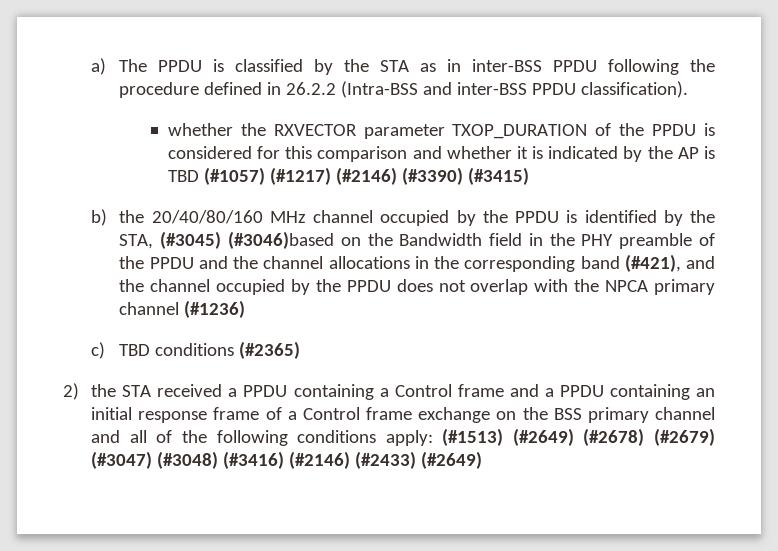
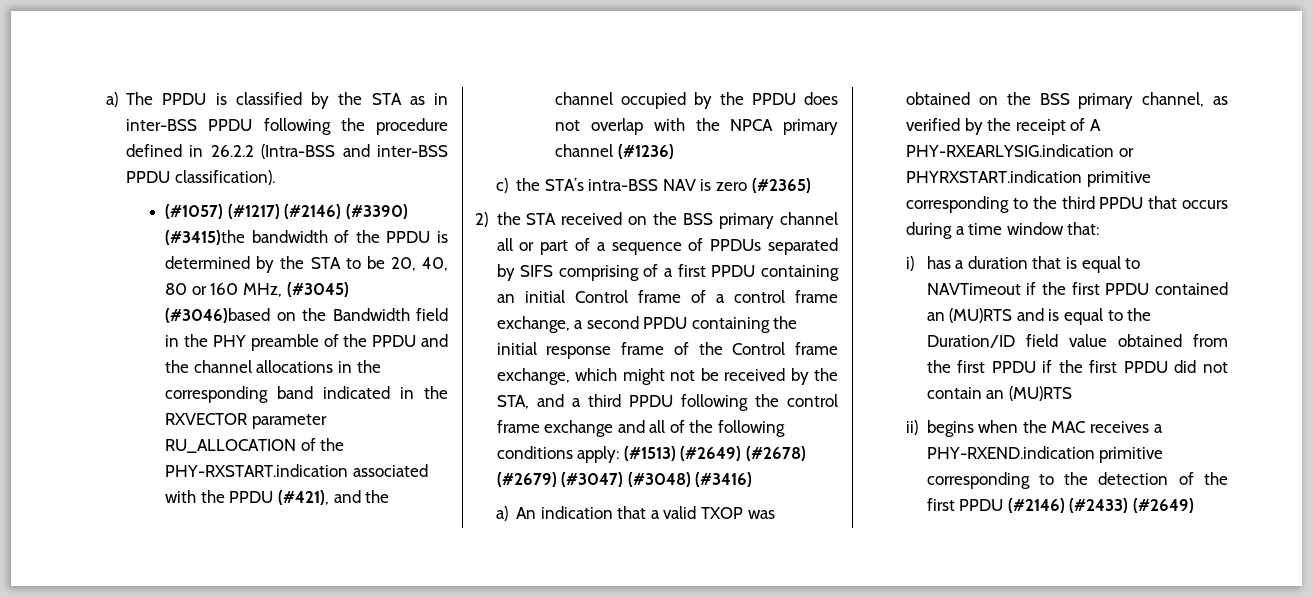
[167,123,715,139] [167,146,716,162] [167,167,529,185] [91,209,716,226] [119,234,154,249] whether the RXVECTOR parameter TXOP_DURATION of the PPDU is considered for this comparison and whether it is indicated by the AP is TBD (#1057) (#1217) (#2146) (#3390) (#3415) // b) the 20/40/80/160 MHz channel occupied by the PPDU is identified by the STA, -> [165,204,409,219] [165,230,449,245] [165,256,448,273] [165,283,283,297] (#1057) (#1217) (#2146) (#3390) (#3415)the bandwidth of the PPDU is determined by the STA to be 20, 40, 80 or 160 MHz,
(620, 262) none -> [323,386,448,399] [165,413,327,429] [165,438,345,453] [165,464,428,477] [165,490,274,503] indicated in the RXVECTOR parameter RU_ALLOCATION of the PHY-RXSTART.indication associated with the PPDU
[119,343,235,356] TBD conditions -> [516,178,747,191] the STA’s intra-BSS NAV is zero
[228,384,715,400] [91,407,491,423] a PPDU containing a Control frame and a PPDU containing an initial response frame of a Control frame exchange -> (623, 218) none
(715, 413) none -> [496,238,838,255] [496,264,839,281] [496,290,838,303] [496,316,798,333] [496,342,838,359] [496,368,838,385] [496,394,838,411] [496,420,614,437] all or part of a sequence of PPDUs separated by SIFS comprising of a first PPDU containing an initial Control frame of a control frame exchange, a second PPDU containing the initial response frame of the Control frame exchange, which might not be received by the STA, and a third PPDU following the control frame exchange
(285, 460) none -> [495,506,775,521] [906,92,1228,109] [906,118,1101,135] [906,144,1134,157] [906,170,1151,187] [906,196,1228,213] [906,222,1100,239] [906,256,1141,273] [926,282,1228,295] [926,308,1152,325] [926,334,1228,348] [926,360,1228,373] [926,386,1072,401] [906,420,1163,437] [926,446,1164,463] [926,472,1228,489] [926,498,1004,511] // a) An indication that a valid TXOP was obtained on the BSS primary channel, as verified by the receipt of A PHY-RXEARLYSIG.indication or PHYRXSTART.indication primitive corresponding to the third PPDU that occurs during a time window that: // i) has a duration that is equal to NAVTimeout if the first PPDU contained an (MU)RTS and is equal to the Duration/ID field value obtained from the first PPDU if the first PPDU did not contain an (MU)RTS // ii) begins when the MAC receives a PHY-RXEND.indication primitive corresponding to the detection of the first PPDU

